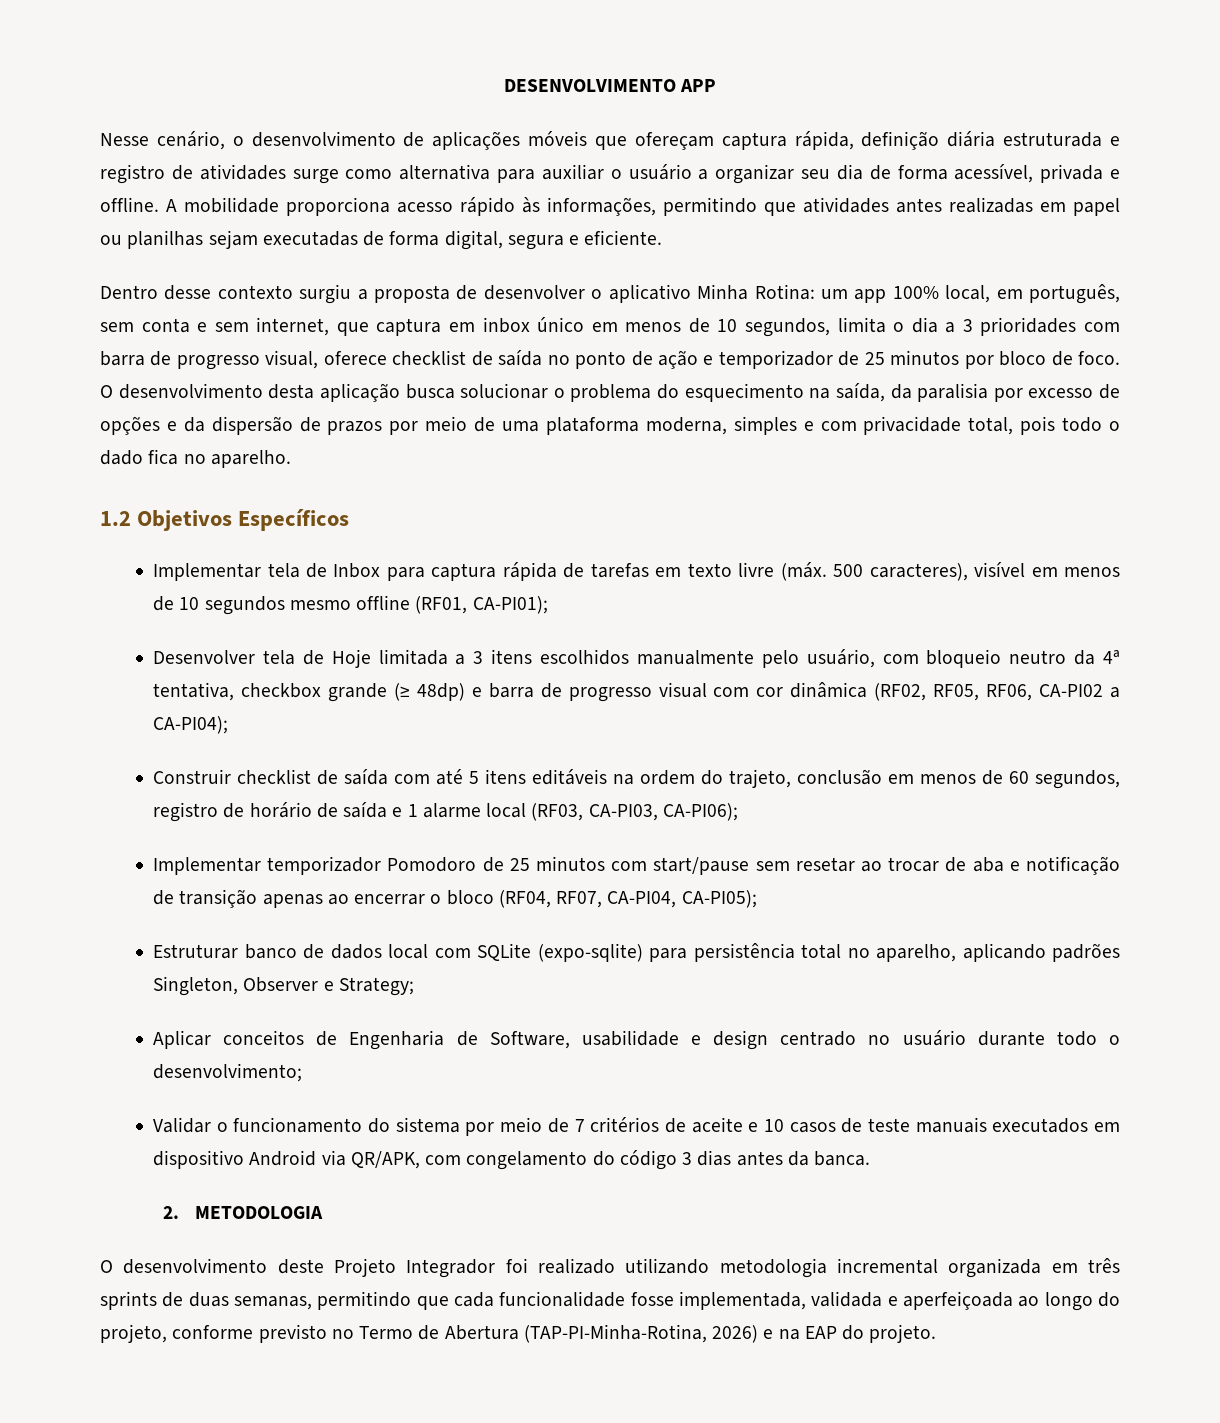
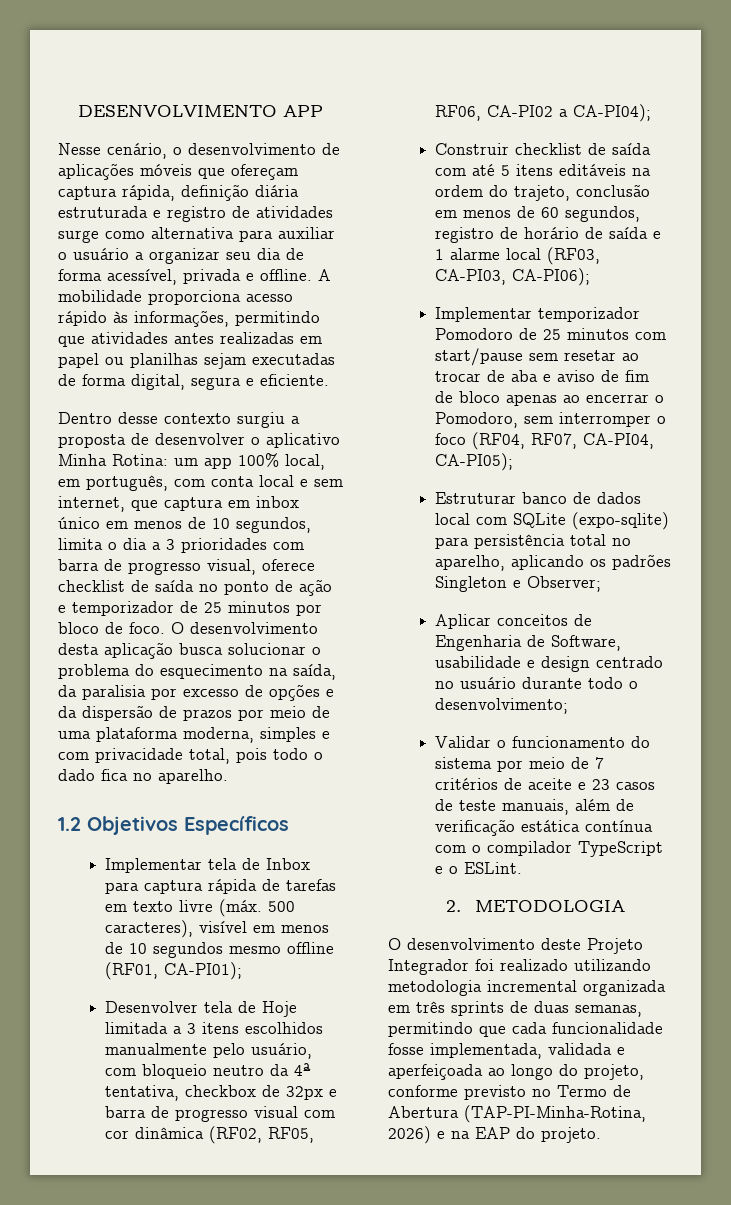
[100,318,190,333] sem conta -> [174,475,294,487] com conta local
[327,683,465,702] grande (≥ 48dp) -> [262,1085,324,1100] de 32px
[1026,856,1120,875] [153,889,494,908] notificação de transição apenas ao encerrar o bloco -> [557,370,650,382] [435,391,665,406] [435,412,667,428] [435,433,467,445] aviso de fim de bloco apenas ao encerrar o Pomodoro, sem interromper o foco
[1051,943,1120,962] [153,976,414,996] padrões Singleton, Observer e Strategy; -> [590,554,672,570] [435,576,602,592] os padrões Singleton e Observer;
[763,1119,784,1132] 10 -> [592,779,611,790] 23
[915,1117,1120,1133] [153,1150,871,1170] manuais executados em dispositivo Android via QR/APK, com congelamento do código 3 dias antes da banca. -> [502,799,635,815] [435,819,654,836] [435,841,664,857] [435,862,523,874] manuais, além de verificação estática contínua com o compilador TypeScript e o ESLint.

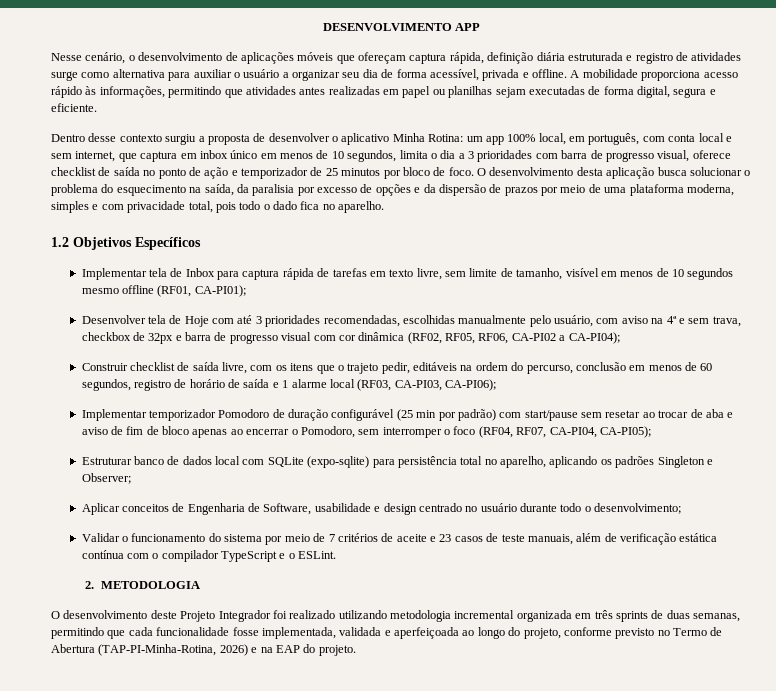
[179,899,296,917] [105,920,194,938] livre (máx. 500 caracteres), -> [416,268,563,280] livre, sem limite de tamanho,
[105,1022,324,1034] [105,1043,313,1059] [105,1063,312,1079] [105,1085,180,1101] limitada a 3 itens escolhidos manualmente pelo usuário, com bloqueio neutro da 4ª tentativa, -> [212,315,741,327] com até 3 prioridades recomendadas, escolhidas manualmente pelo usuário, com aviso na 4ª e sem trava,
[435,164,554,176] com até 5 itens -> [222,362,410,374] livre, com os itens que o trajeto pedir,
[514,185,571,201] trajeto, -> [526,365,573,374] percurso,
[543,328,630,340] 25 minutos -> [288,409,496,421] duração configurável (25 min por padrão)

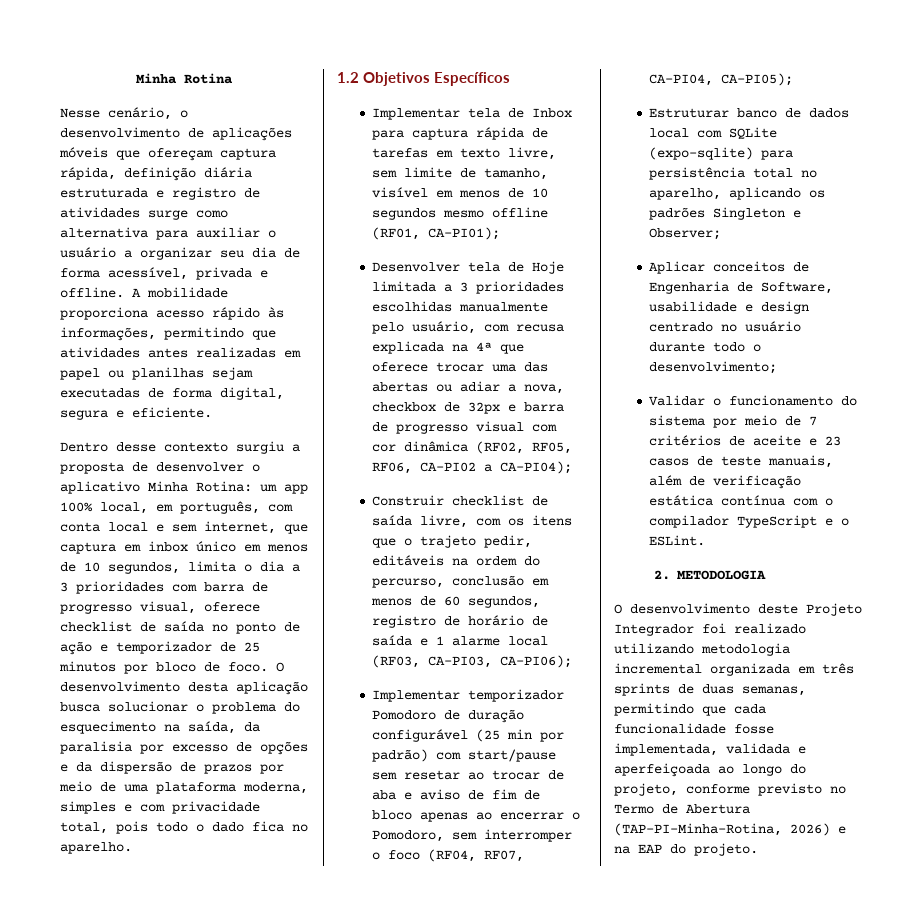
[322,23,481,31] DESENVOLVIMENTO APP -> [136,73,233,84] Minha Rotina
[212,315,400,327] com até 3 prioridades recomendadas, -> [372,281,565,294] limitada a 3 prioridades
[621,316,741,327] aviso na 4ª e sem trava, -> [516,324,565,332] [372,341,525,354] [372,362,549,372] [372,381,565,394] recusa explicada na 4ª que oferece trocar uma das abertas ou adiar a nova,

